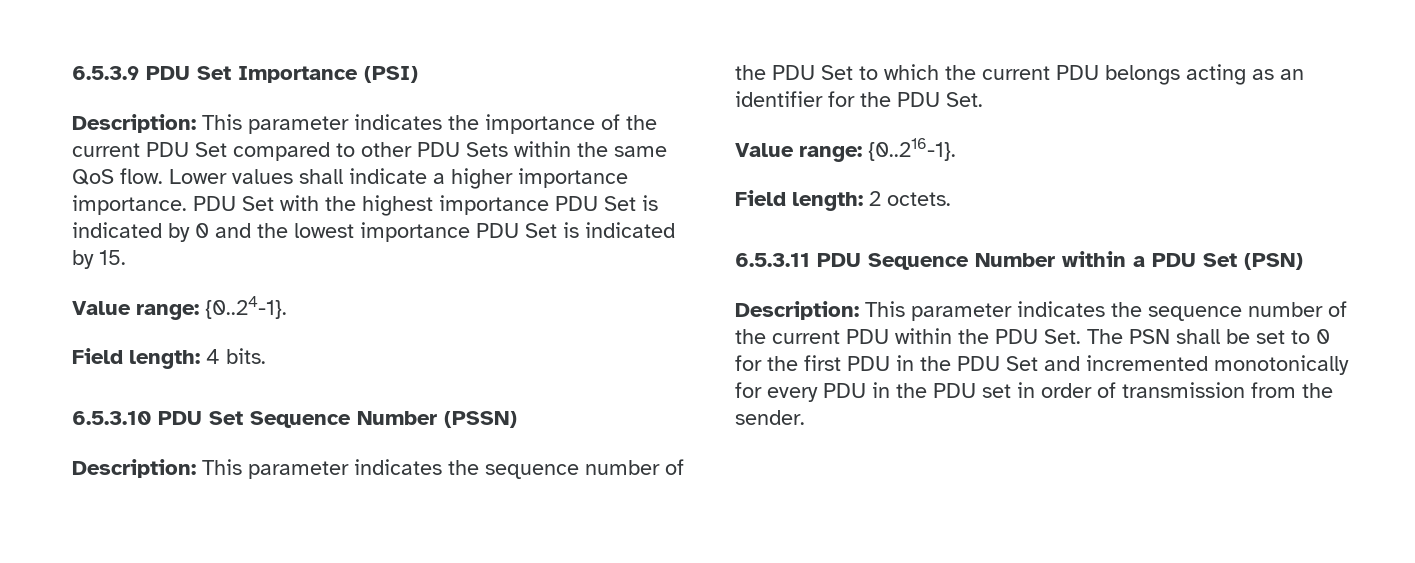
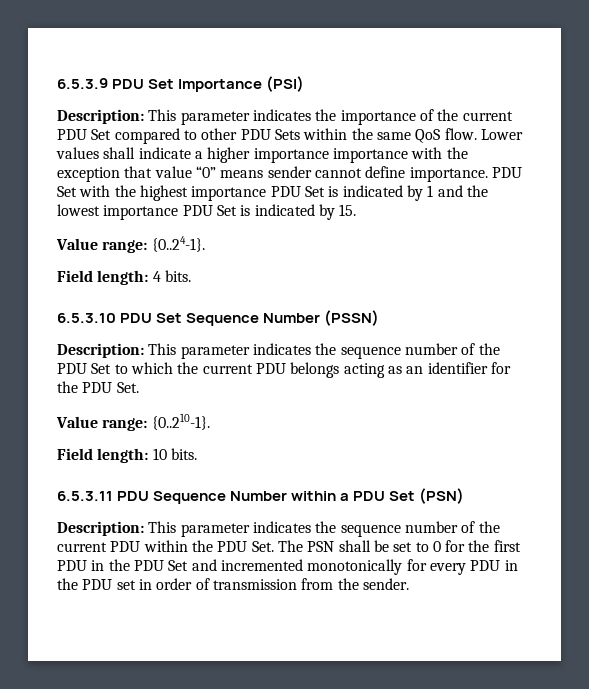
(628, 178) none -> [332,147,468,163] [57,166,406,182] importance with the exception that value “0” means sender cannot define
[195,223,209,238] 0 -> [427,185,434,197] 1
[868,138,956,161] [735,190,951,211] {0..216-1}. // Field length: 2 octets. -> [151,413,210,430] [57,448,197,463] {0..210-1}. // Field length: 10 bits.

